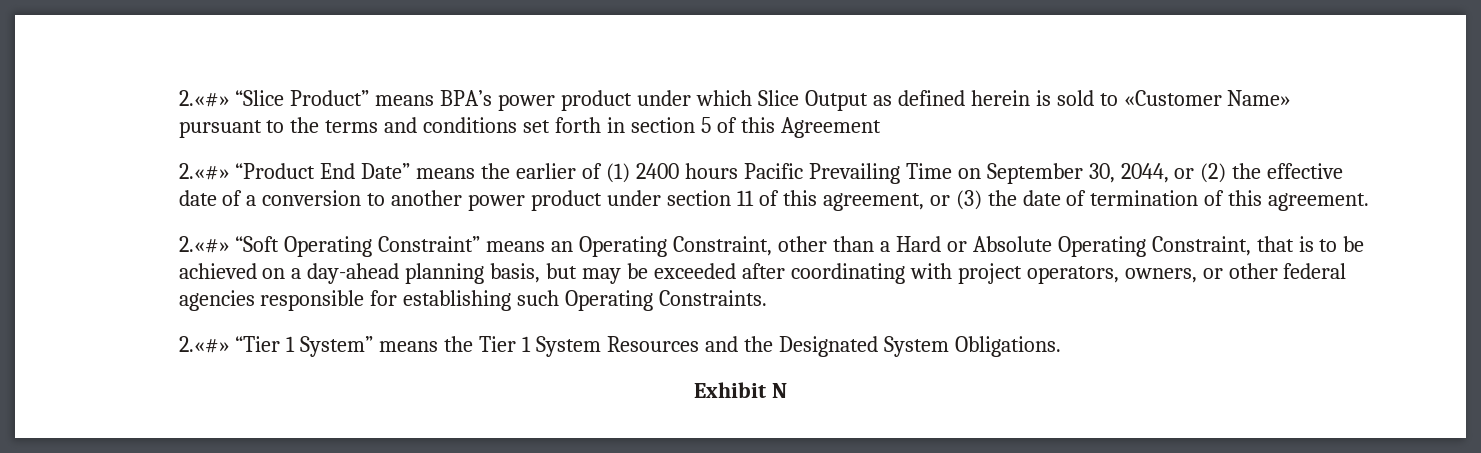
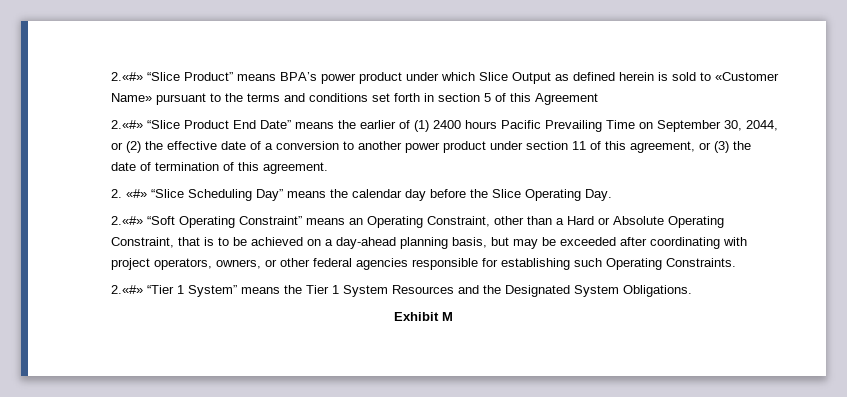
[235,163,316,179] “Product -> [146,120,229,129] “Slice Product
(1370, 202) none -> [110,189,612,201] // 2. «#» “Slice Scheduling Day” means the calendar day before the Slice Operating Day.
[771,383,787,398] N -> [442,312,453,321] M

